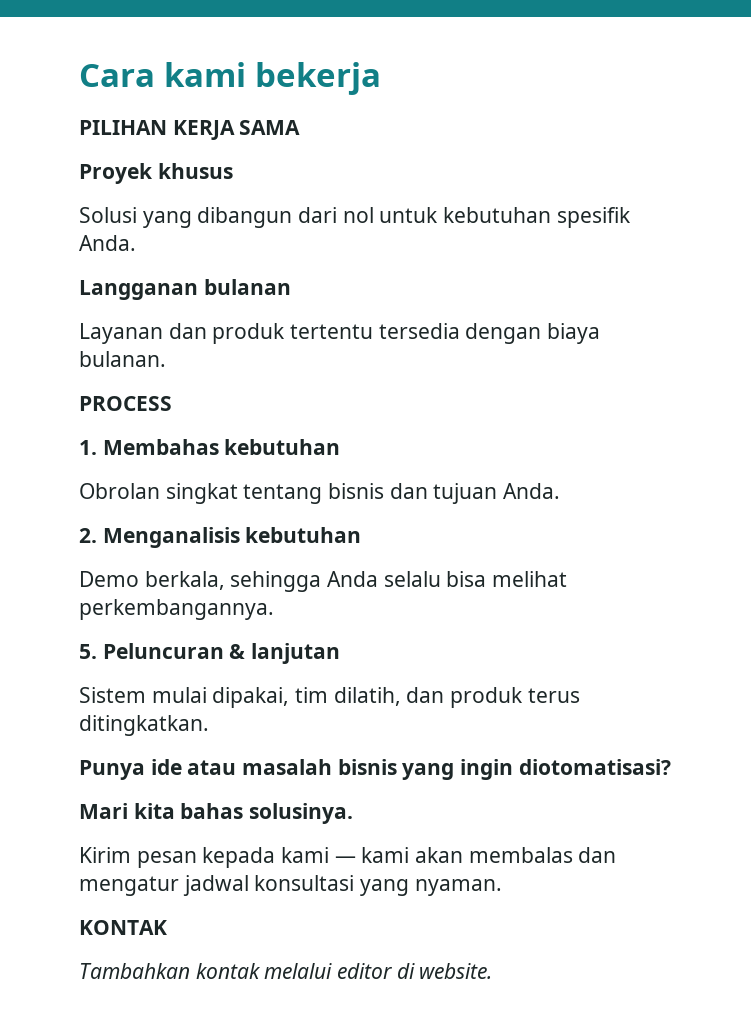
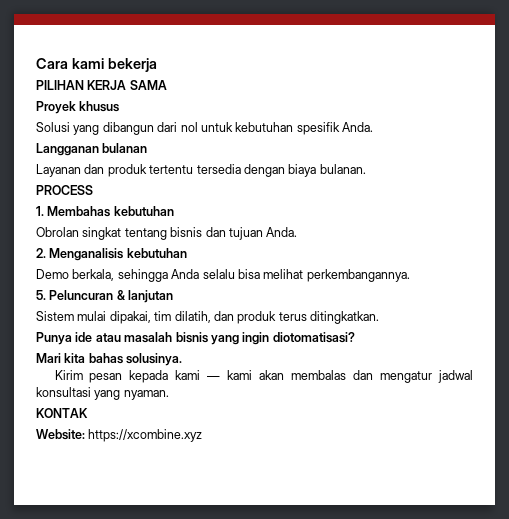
[79,963,493,979] Tambahkan kontak melalui editor di website. -> [36,429,203,442] Website: https://xcombine.xyz

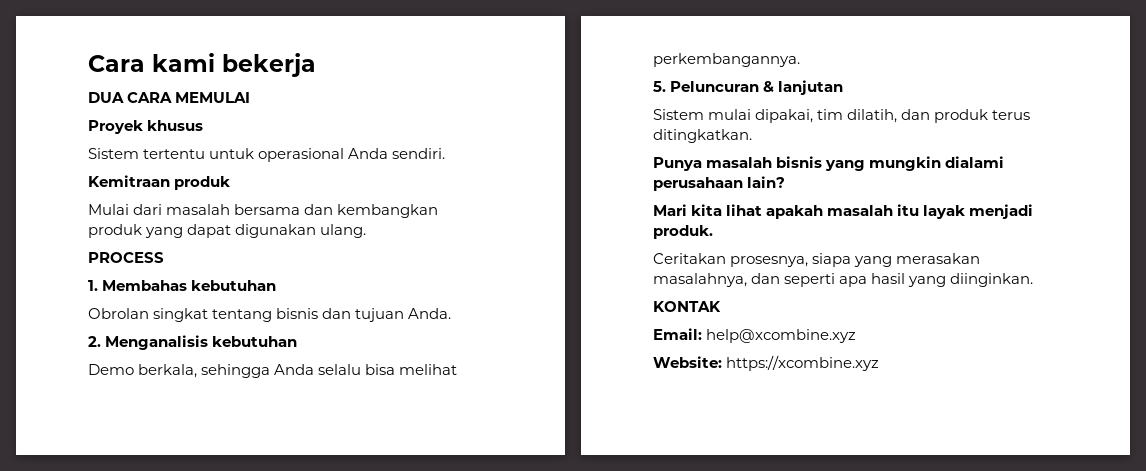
[36,80,167,90] PILIHAN KERJA SAMA -> [88,92,251,103] DUA CARA MEMULAI
[36,122,373,135] [36,143,148,156] [36,164,366,177] Solusi yang dibangun dari nol untuk kebutuhan spesifik Anda. // Langganan bulanan // Layanan dan produk tertentu tersedia dengan biaya bulanan. -> [88,148,446,162] [88,175,231,190] [88,204,439,218] [88,224,367,238] Sistem tertentu untuk operasional Anda sendiri. // Kemitraan produk // Mulai dari masalah bersama dan kembangkan produk yang dapat digunakan ulang.
[75,332,121,342] ide atau -> (702, 164) none
[242,332,355,345] [36,353,183,366] [54,370,473,383] [36,387,169,400] ingin diotomatisasi? // Mari kita bahas solusinya. // Kirim pesan kepada kami — kami akan membalas dan mengatur jadwal konsultasi yang nyaman. -> [869,156,1005,171] [653,176,786,191] [653,204,1034,219] [653,225,713,239] [653,253,981,267] [653,273,1034,287] mungkin dialami perusahaan lain? // Mari kita lihat apakah masalah itu layak menjadi produk. // Ceritakan prosesnya, siapa yang merasakan masalahnya, dan seperti apa hasil yang diinginkan.
(88, 413) none -> [653,328,857,343] // Email: help@xcombine.xyz

